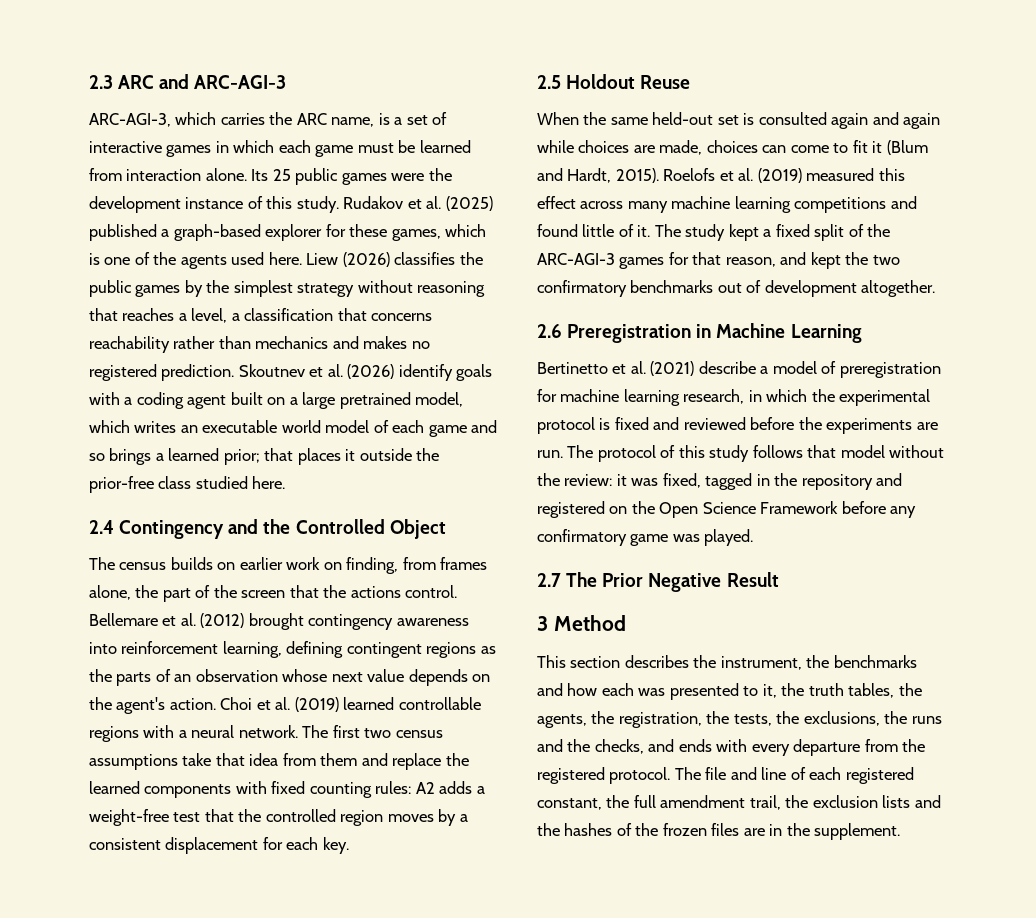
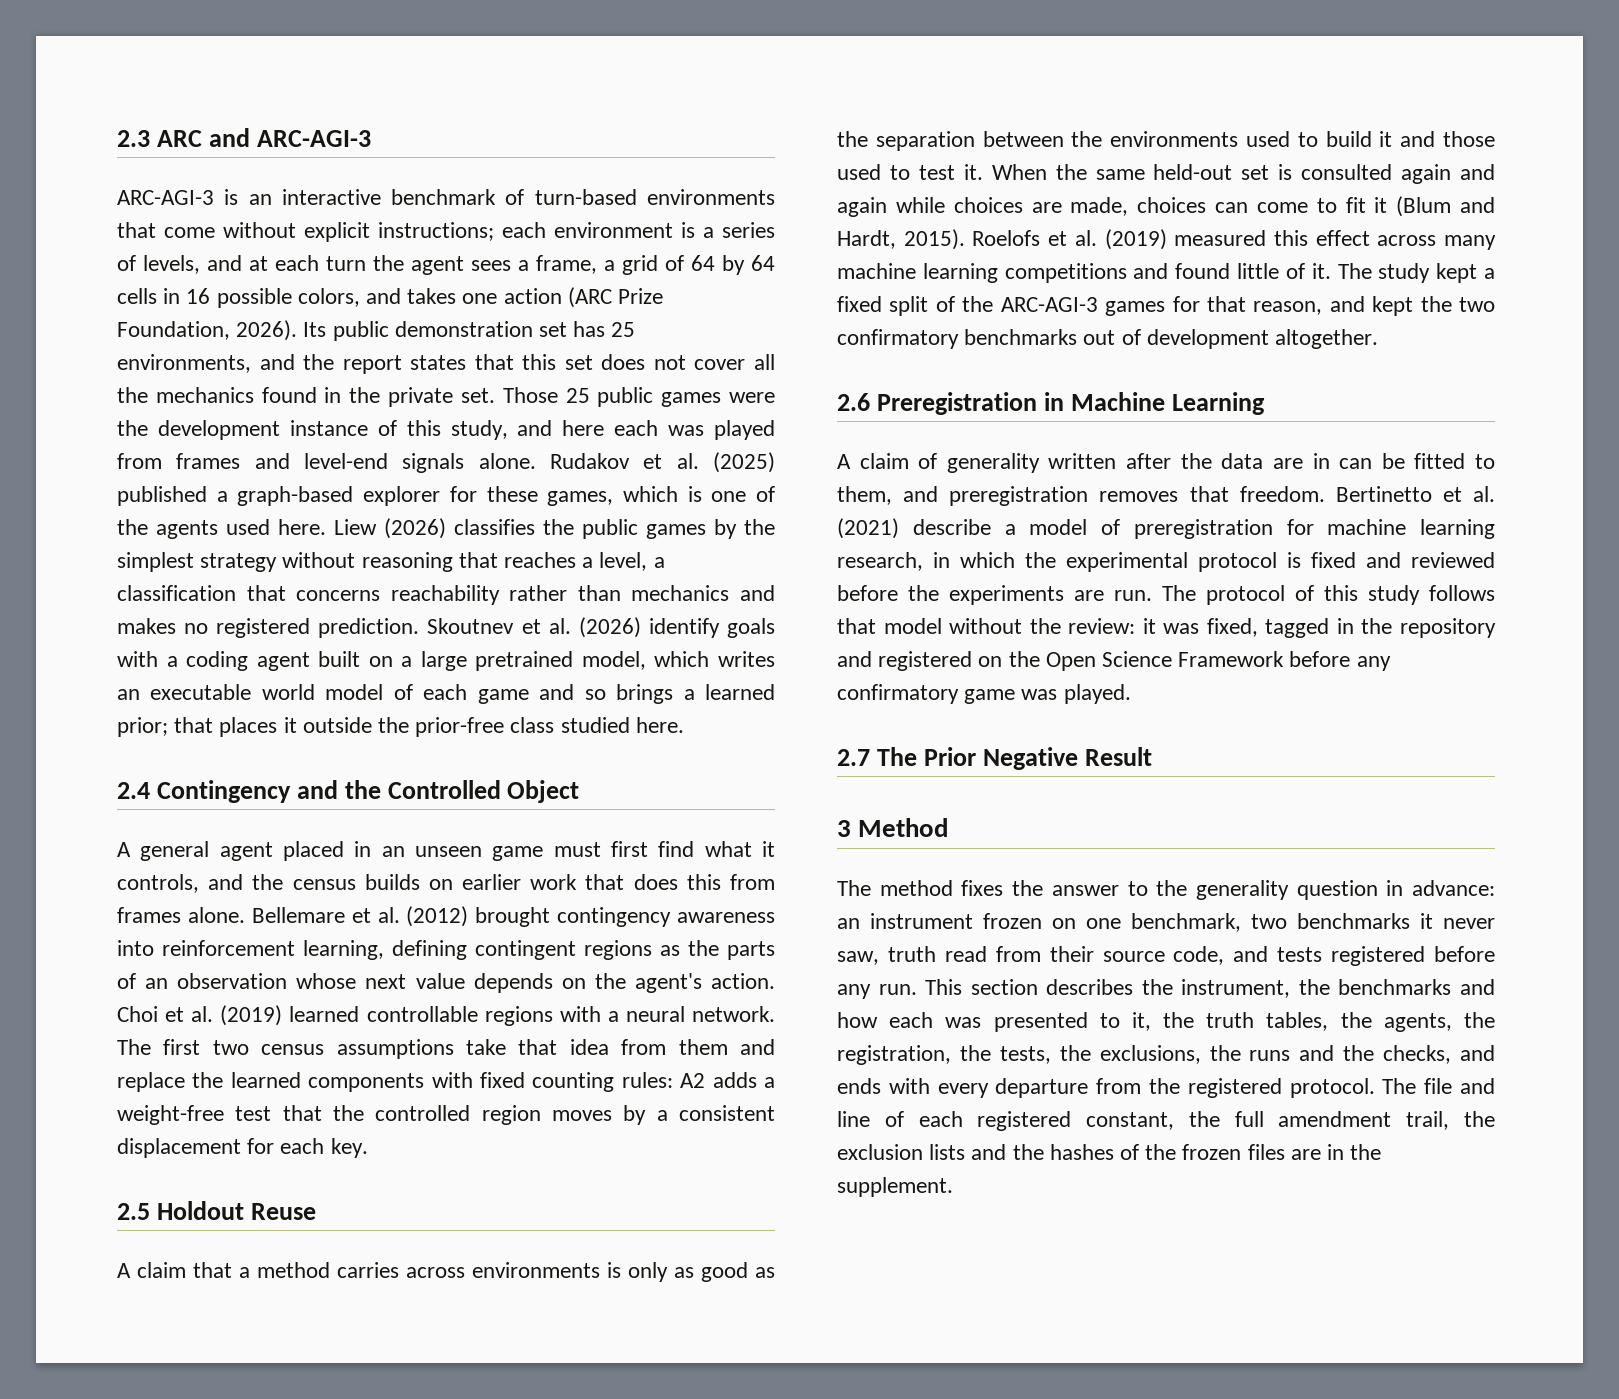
[89,112,448,127] [89,140,471,157] [89,168,269,181] ARC-AGI-3, which carries the ARC name, is a set of interactive games in which each game must be learned from interaction alone. Its -> [117,189,775,205] [117,222,775,242] [117,255,775,275] [117,287,664,308] [117,320,636,341] [117,354,775,374] [117,387,558,407] ARC-AGI-3 is an interactive benchmark of turn-based environments that come without explicit instructions; each environment is a series of levels, and at each turn the agent sees a frame, a grid of 64 by 64 cells in 16 possible colors, and takes one action (ARC Prize Foundation, 2026). Its public demonstration set has 25 environments, and the report states that this set does not cover all the mechanics found in the private set. Those
[296,196,339,213] study. -> [450,420,775,440] [117,453,536,473] study, and here each was played from frames and level-end signals alone.
[89,557,115,570] The -> [117,841,776,861] [117,874,284,893] A general agent placed in an unseen game must first find what it controls, and the
[323,557,488,574] [89,585,458,602] on finding, from frames alone, the part of the screen that the actions control. -> [585,874,775,890] [117,907,245,923] that does this from frames alone.
(691, 82) none -> [117,1262,775,1282] [837,131,1495,151] [837,164,983,180] A claim that a method carries across environments is only as good as the separation between the environments used to build it and those used to test it.
(862, 333) none -> [837,453,1496,473] [837,486,1325,506] A claim of generality written after the data are in can be fitted to them, and preregistration removes that freedom.
(626, 623) none -> [837,880,1495,900] [837,913,1495,932] [837,946,1495,966] [837,984,917,999] The method fixes the answer to the generality question in advance: an instrument frozen on one benchmark, two benchmarks it never saw, truth read from their source code, and tests registered before any run.

